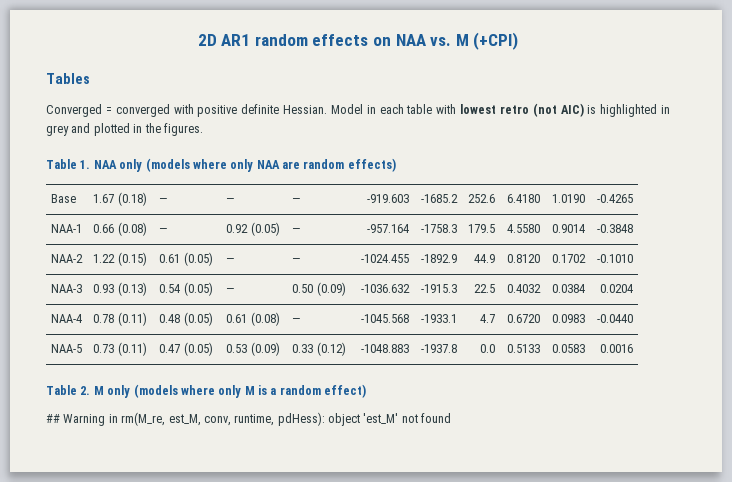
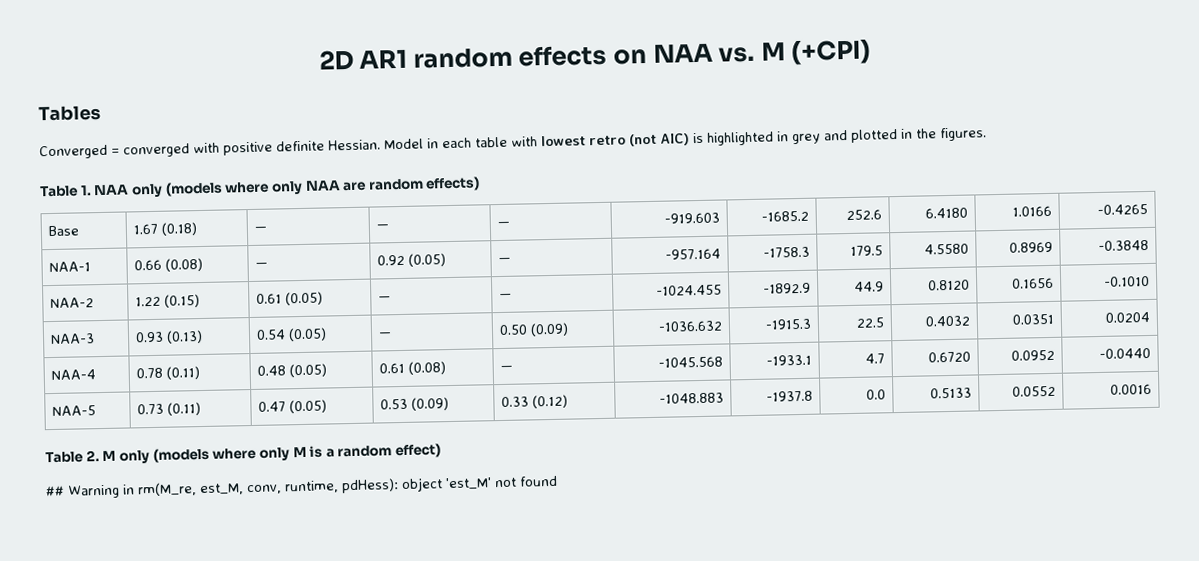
[551,194,585,203] 1.0190 -> [1012,205,1053,217] 1.0166
[551,224,585,233] 0.9014 -> [1009,241,1054,253] 0.8969
[551,254,586,263] 0.1702 -> [1012,277,1055,289] 0.1656
[551,284,585,293] 0.0384 -> [1012,313,1055,325] 0.0351
[551,314,585,323] 0.0983 -> [1011,349,1056,361] 0.0952
[551,344,585,353] 0.0583 -> [1012,385,1057,397] 0.0552

